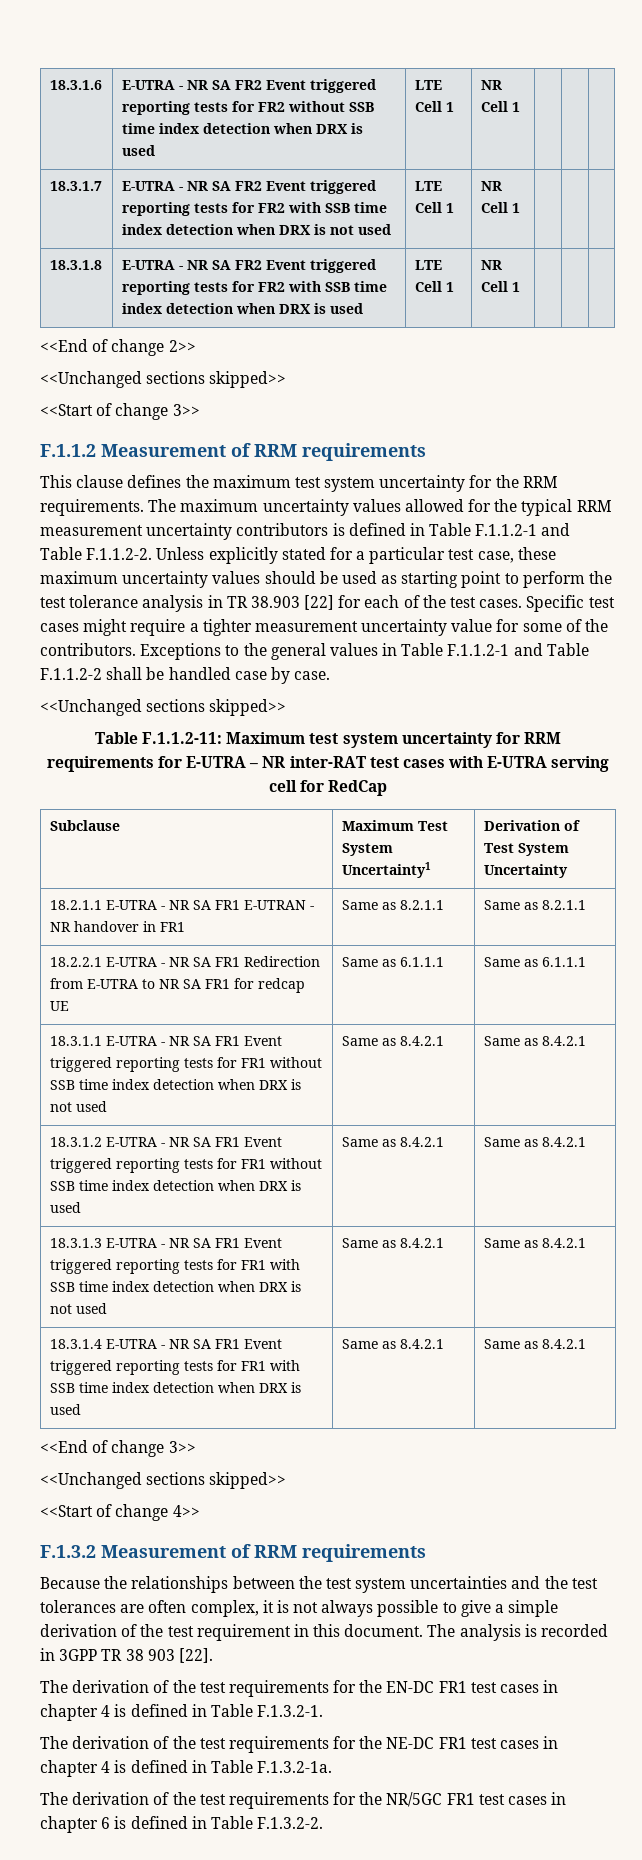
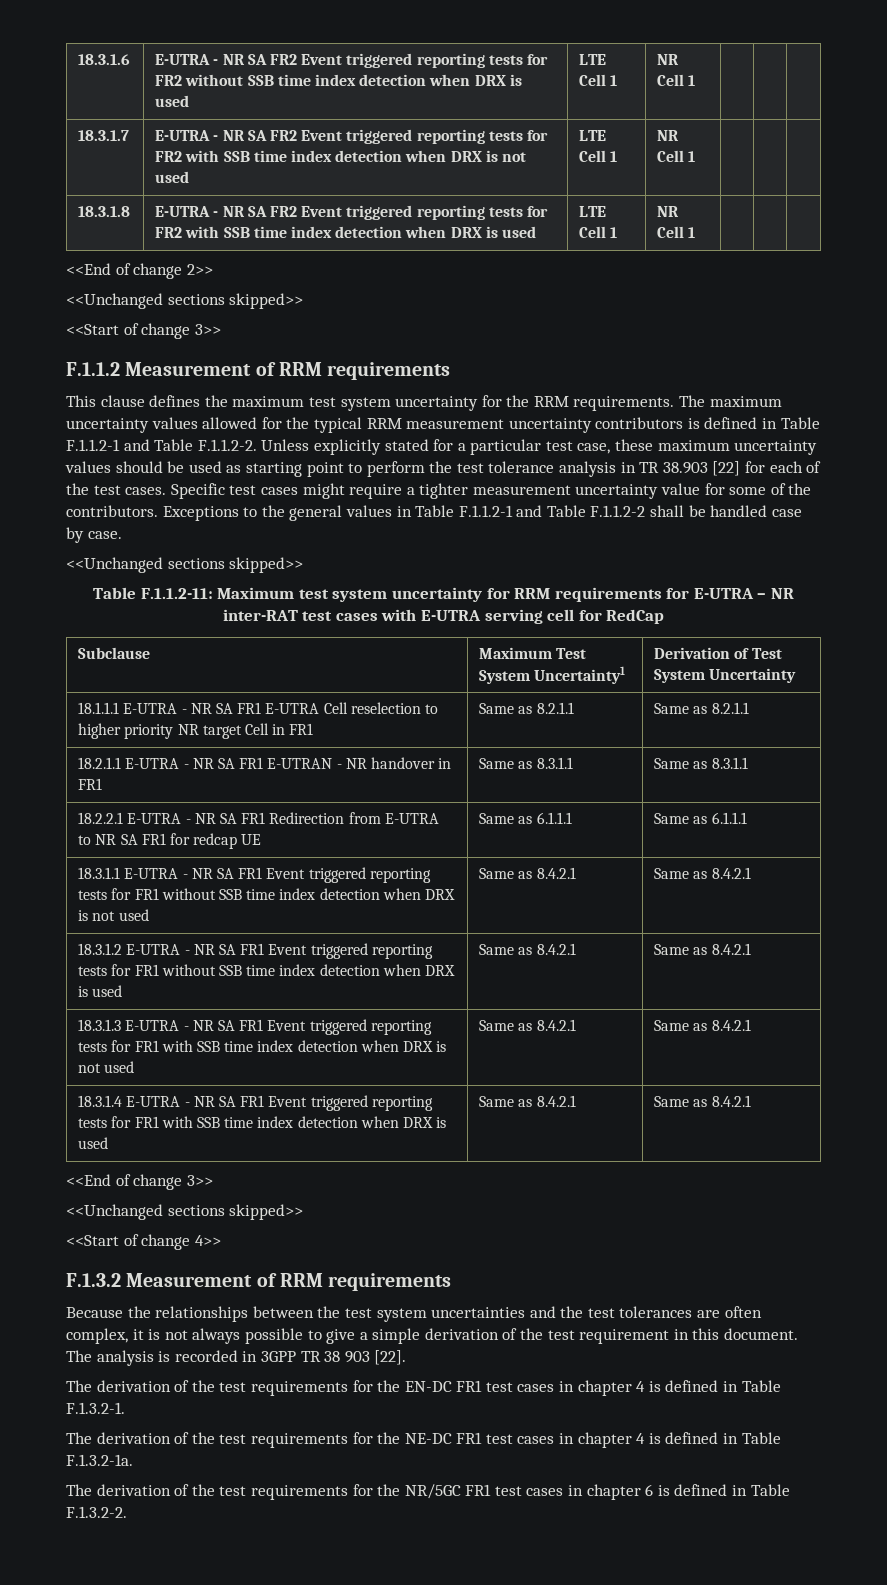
(568, 871) none -> [78,702,438,714] [78,723,314,739] [479,702,574,714] [654,702,749,714] // 18.1.1.1 E-UTRA - NR SA FR1 E-UTRA Cell reselection to higher priority NR target Cell in FR1 | Same as 8.2.1.1 | Same as 8.2.1.1
[399,900,444,910] [483,900,586,910] 8.2.1.1 | Same as 8.2.1.1 -> [536,757,573,769] [654,757,748,769] 8.3.1.1 | Same as 8.3.1.1

